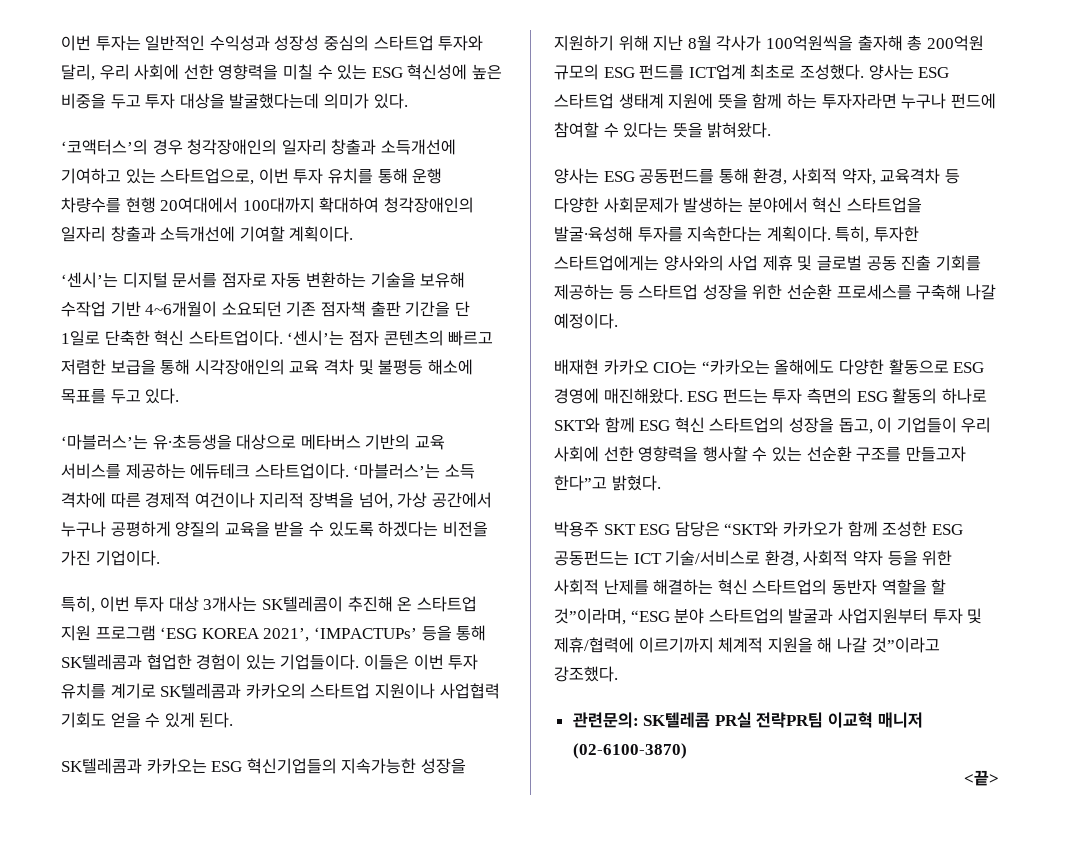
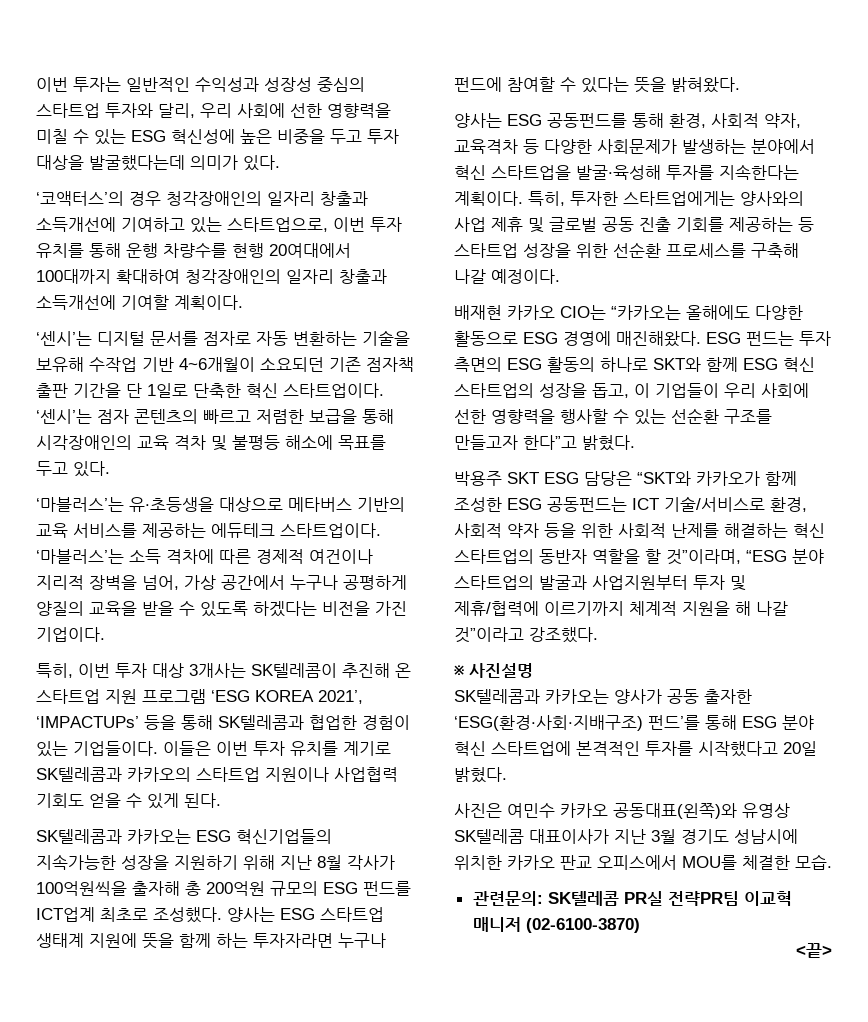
(618, 674) none -> [454,663,533,678] [454,689,752,704] [454,715,814,731] [454,741,817,757] [454,767,507,783] [454,803,790,819] [454,829,798,844] [454,854,832,870] // ※ 사진설명 // SK텔레콤과 카카오는 양사가 공동 출자한 ‘ESG(환경∙사회∙지배구조) 펀드’를 통해 ESG 분야 혁신 스타트업에 본격적인 투자를 시작했다고 20일 밝혔다. // 사진은 여민수 카카오 공동대표(왼쪽)와 유영상 SK텔레콤 대표이사가 지난 3월 경기도 성남시에 위치한 카카오 판교 오피스에서 MOU를 체결한 모습.

